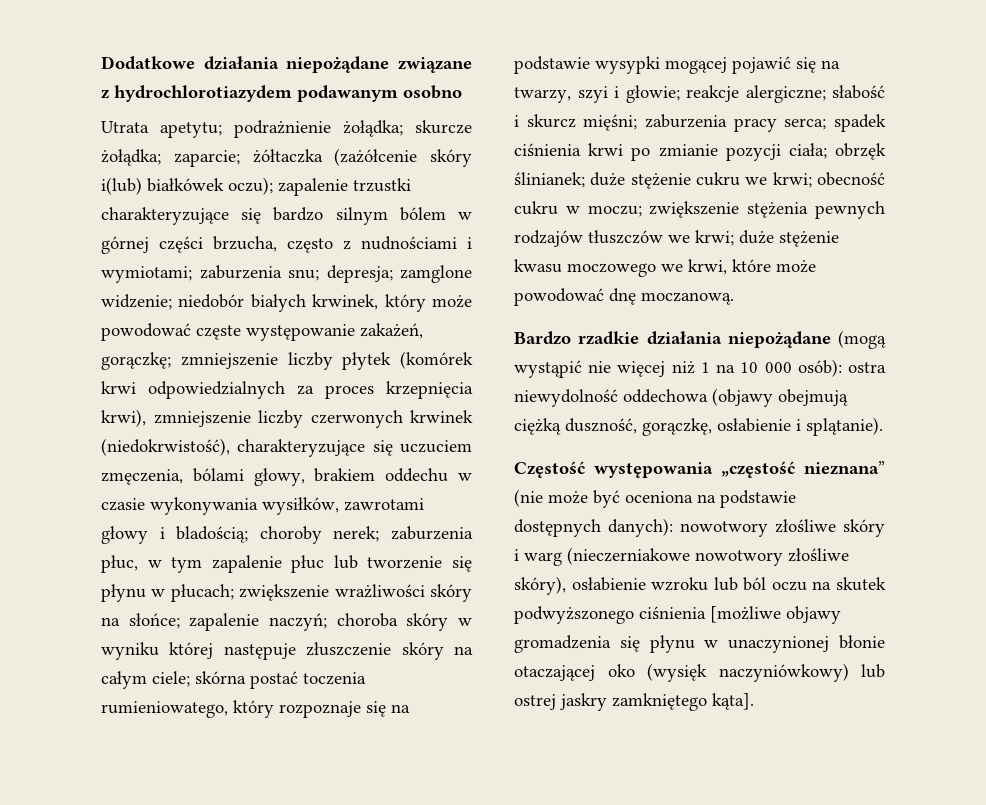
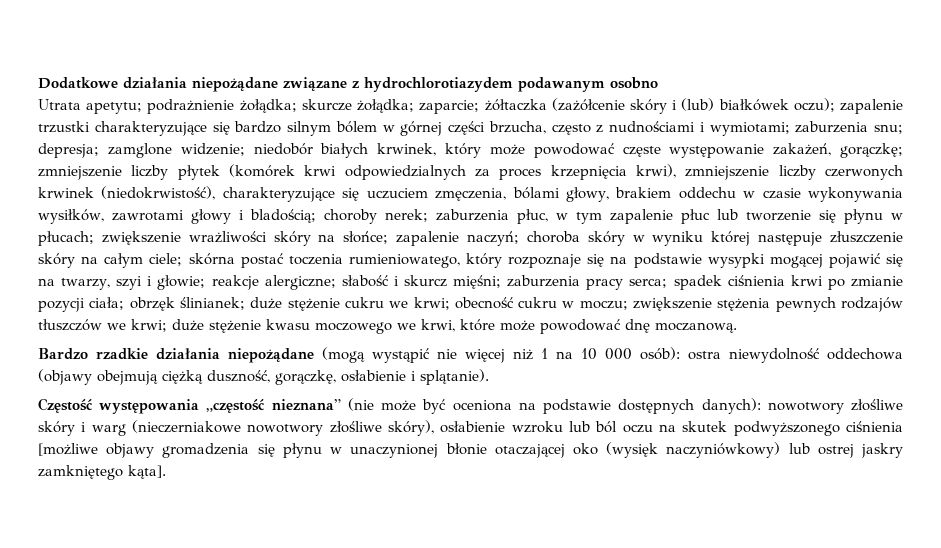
[101,177,142,195] i(lub) -> [672,98,715,111] i (lub)

